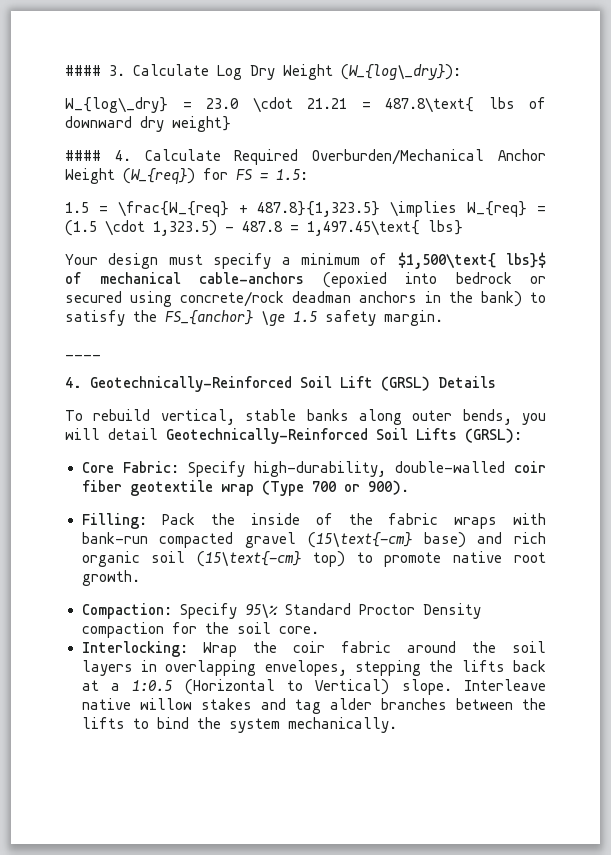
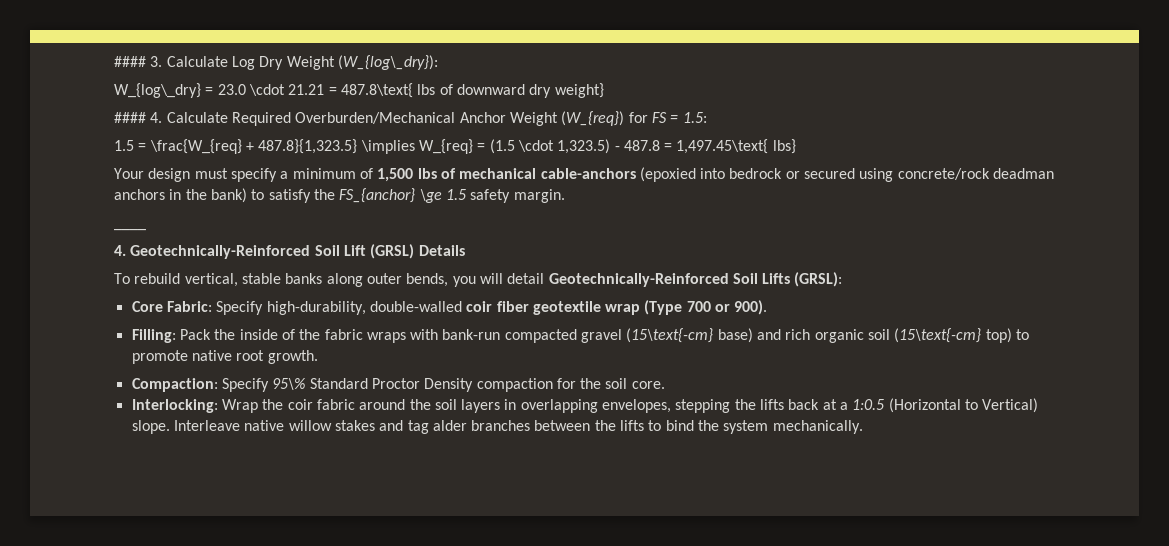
[397,252,546,269] $1,500\text{ lbs}$ -> [377,168,437,182] 1,500 lbs

